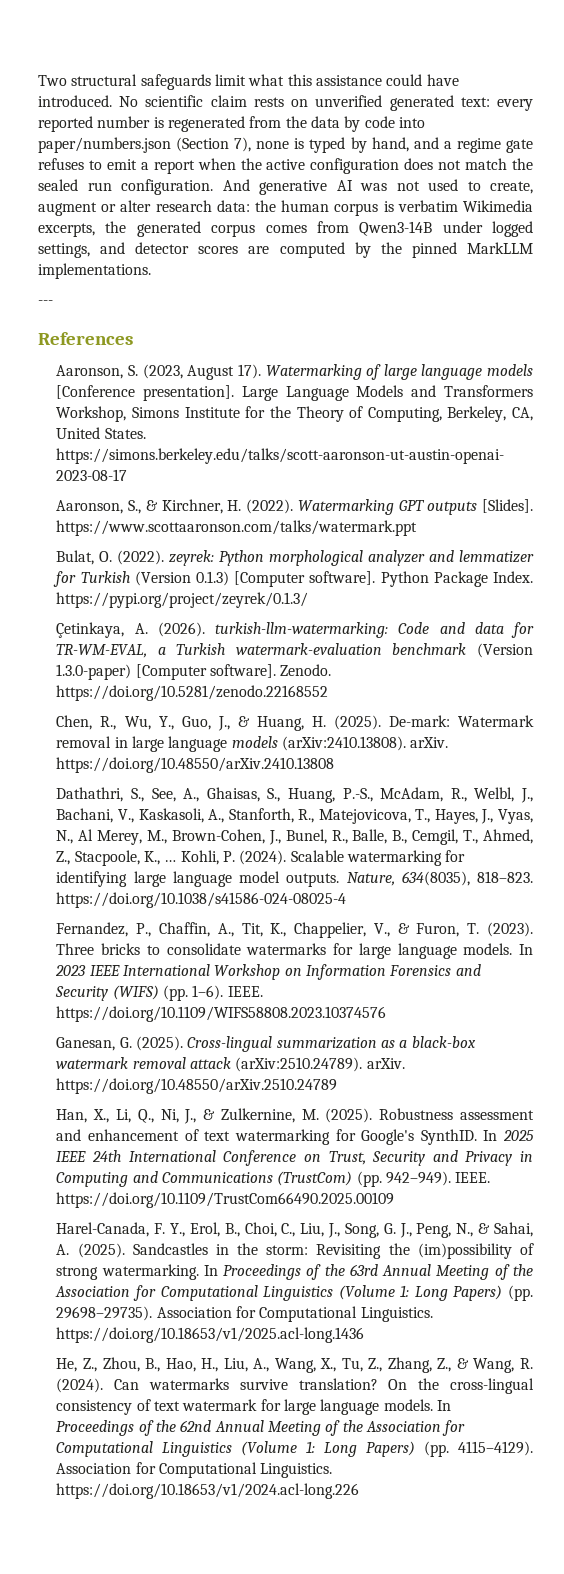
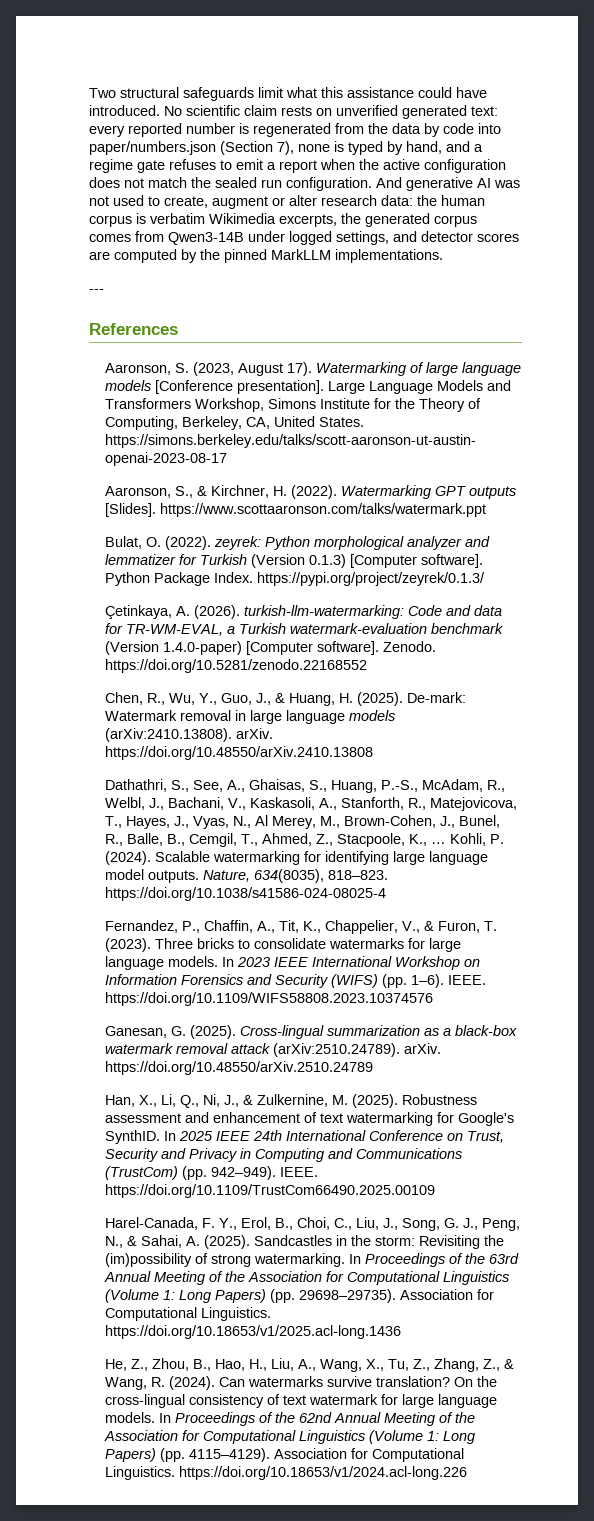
[56,664,132,680] 1.3.0-paper) -> [163,641,243,655] 1.4.0-paper)

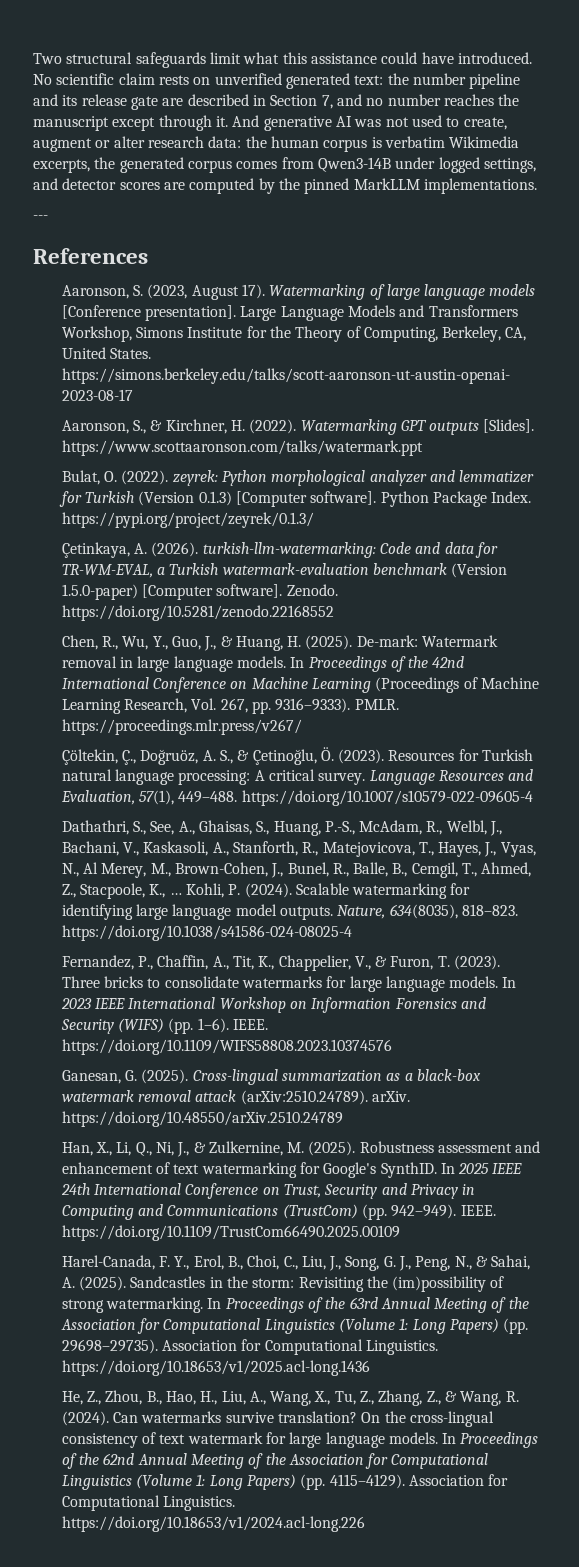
[89,123,501,137] [89,141,483,155] [89,159,506,173] [89,177,372,191] every reported number is regenerated from the data by code into paper/numbers.json (Section 7), none is typed by hand, and a regime gate refuses to emit a report when the active configuration does not match the sealed run configuration. -> [387,73,521,89] [33,94,520,110] [33,115,228,131] the number pipeline and its release gate are described in Section 7, and no number reaches the manuscript except through it.
[163,641,243,655] 1.4.0-paper) -> [61,584,138,600] 1.5.0-paper)
[349,710,396,721] [105,728,274,742] [105,746,374,760] models (arXiv:2410.13808). arXiv. https://doi.org/10.48550/arXiv.2410.13808 -> [236,656,465,672] [61,677,539,693] [61,698,399,714] [61,719,302,735] [61,747,534,765] [61,769,534,785] [60,790,533,806] models. In Proceedings of the 42nd International Conference on Machine Learning (Proceedings of Machine Learning Research, Vol. 267, pp. 9316–9333). PMLR. https://proceedings.mlr.press/v267/ // Çöltekin, Ç., Doğruöz, A. S., & Çetinoğlu, Ö. (2023). Resources for Turkish natural language processing: A critical survey. Language Resources and Evaluation, 57(1), 449–488. https://doi.org/10.1007/s10579-022-09605-4

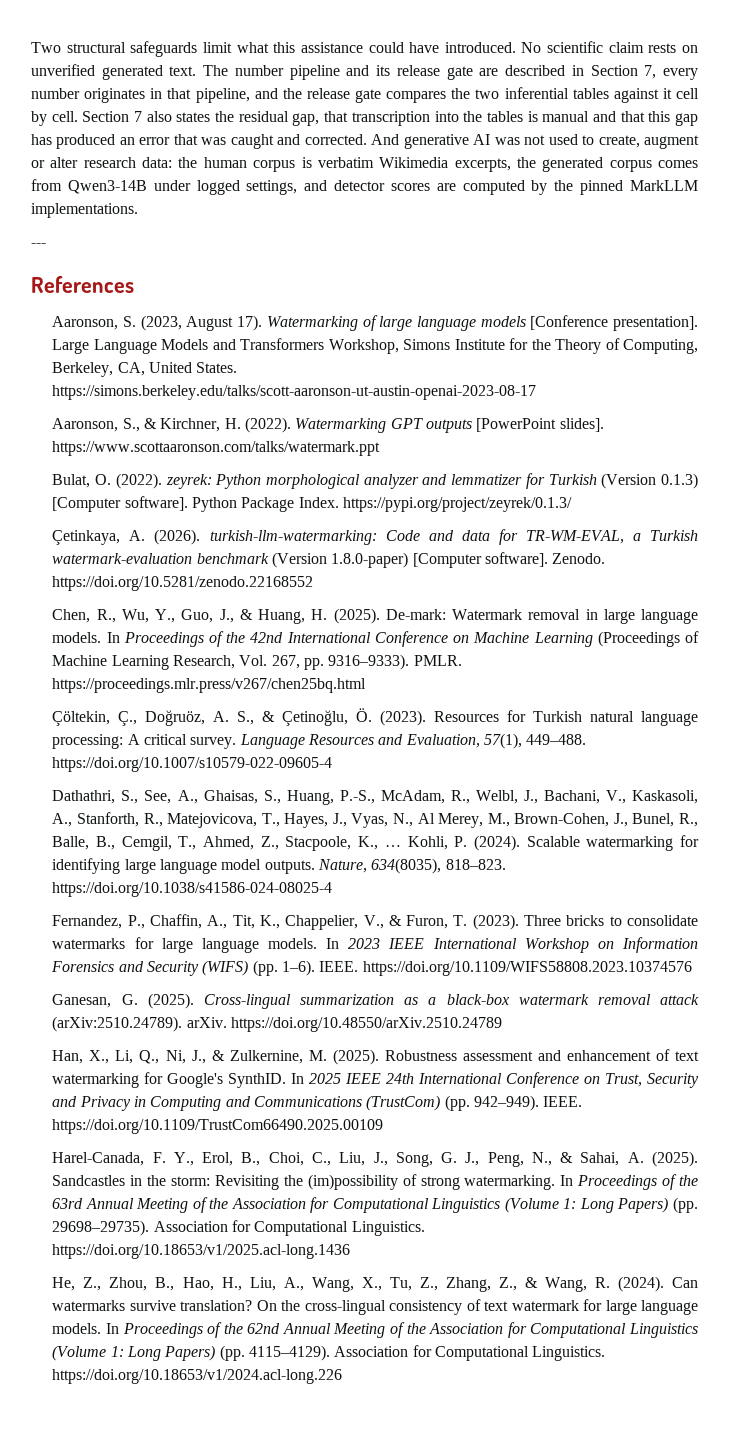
[354,73,409,85] text: the -> [169,65,229,76] text. The
[336,94,520,106] [33,115,228,131] and no number reaches the manuscript except through it. -> [663,68,699,80] [31,87,699,103] [31,111,699,126] [31,134,367,149] every number originates in that pipeline, and the release gate compares the two inferential tables against it cell by cell. Section 7 also states the residual gap, that transcription into the tables is manual and that this gap has produced an error that was caught and corrected.
[483,419,535,433] [Slides]. -> [476,418,604,432] [PowerPoint slides].
[61,584,138,600] 1.5.0-paper) -> [331,552,409,568] 1.8.0-paper)
[61,719,302,735] https://proceedings.mlr.press/v267/ -> [52,678,367,693] https://proceedings.mlr.press/v267/chen25bq.html

